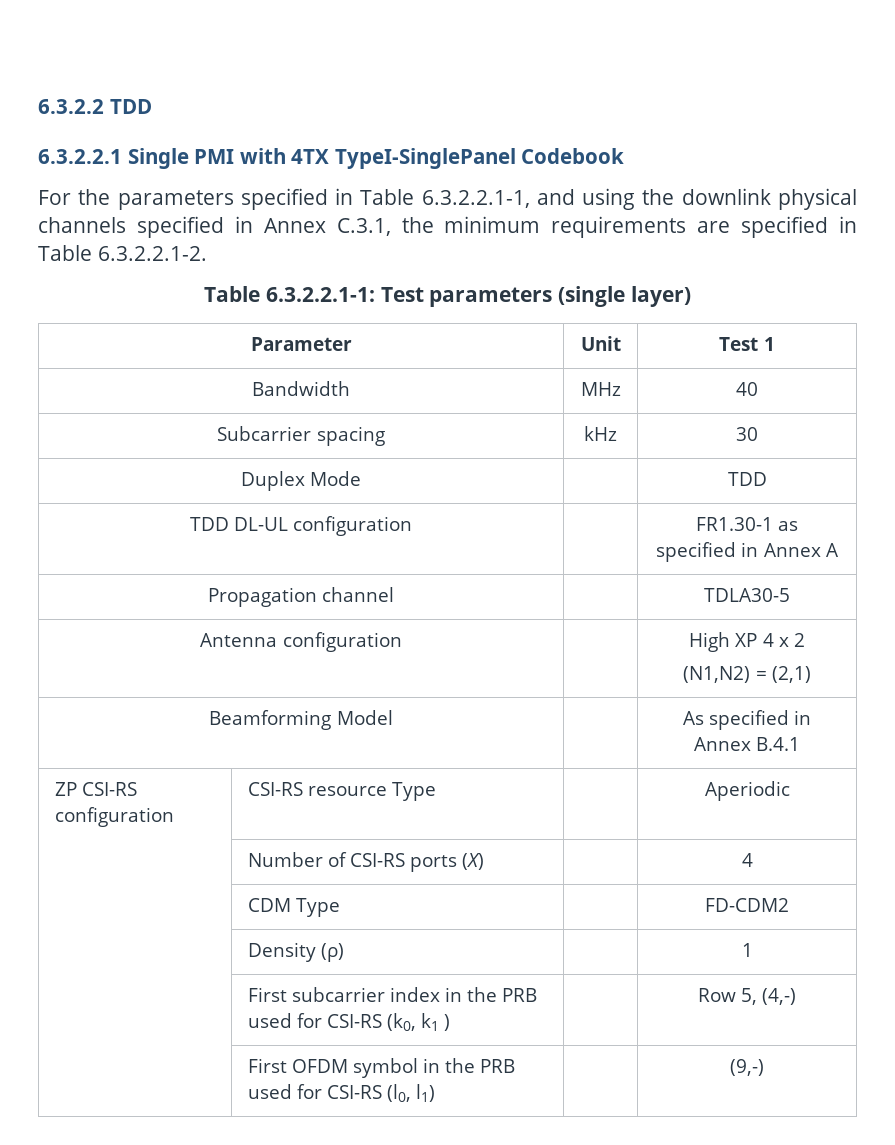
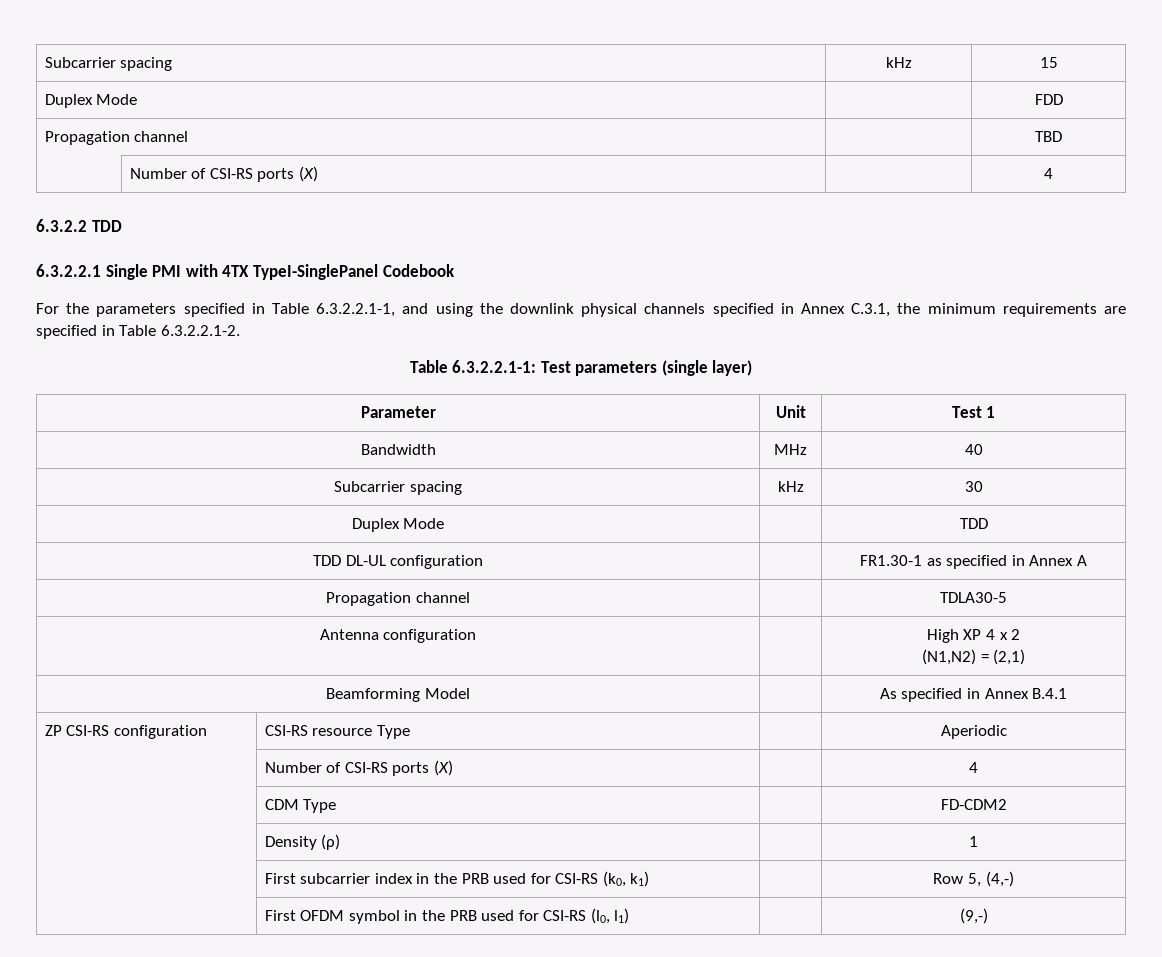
(38, 106) none -> [44,57,173,71] [885,57,912,68] [1039,57,1058,68] [44,94,138,108] [1034,94,1063,105] [44,131,189,145] [1035,131,1062,142] [129,166,318,182] [1044,168,1053,179] Subcarrier spacing | kHz | 15 // Duplex Mode | | FDD // Propagation channel | | TBD // | Number of CSI-RS ports (X) | | 4 //
[421,1013,451,1031] k1 ) -> [630,871,650,887] k1)

